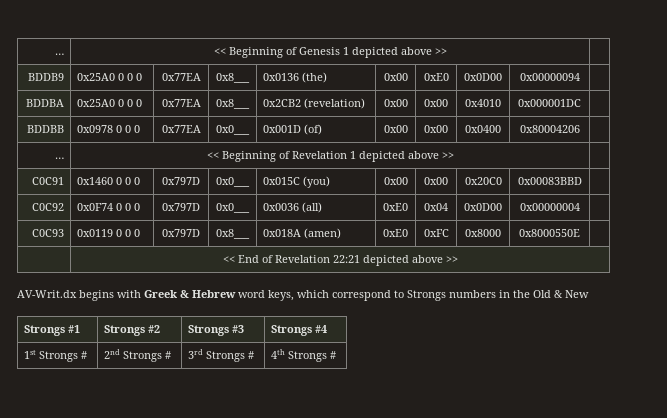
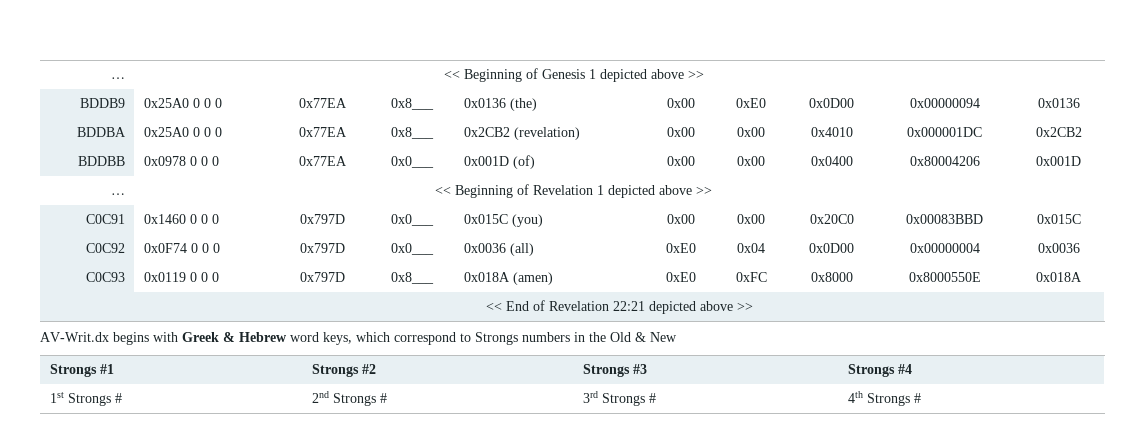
(580, 77) none -> [1037,98,1080,108] 0x0136
(581, 103) none -> [1035,127,1082,137] 0x2CB2
(580, 129) none -> [1036,156,1081,166] 0x001D
(582, 181) none -> [1036,214,1081,224] 0x015C
(580, 207) none -> [1037,243,1080,253] 0x0036
(580, 233) none -> [1036,272,1082,282] 0x018A

